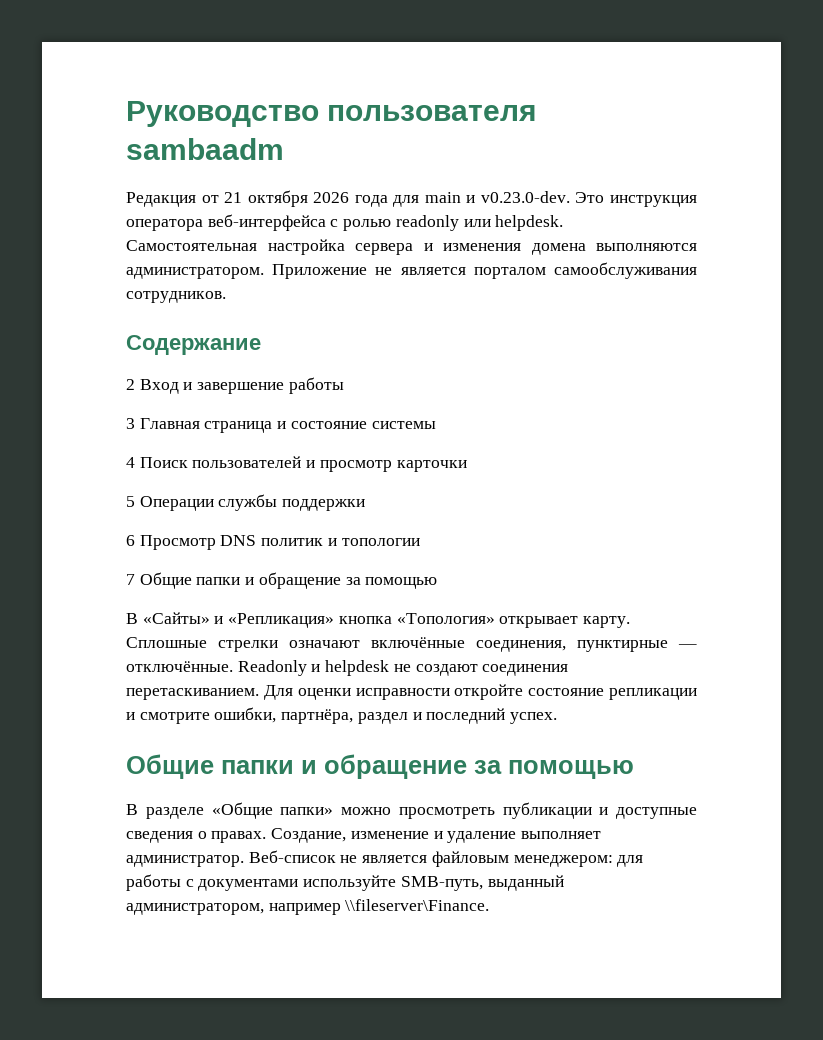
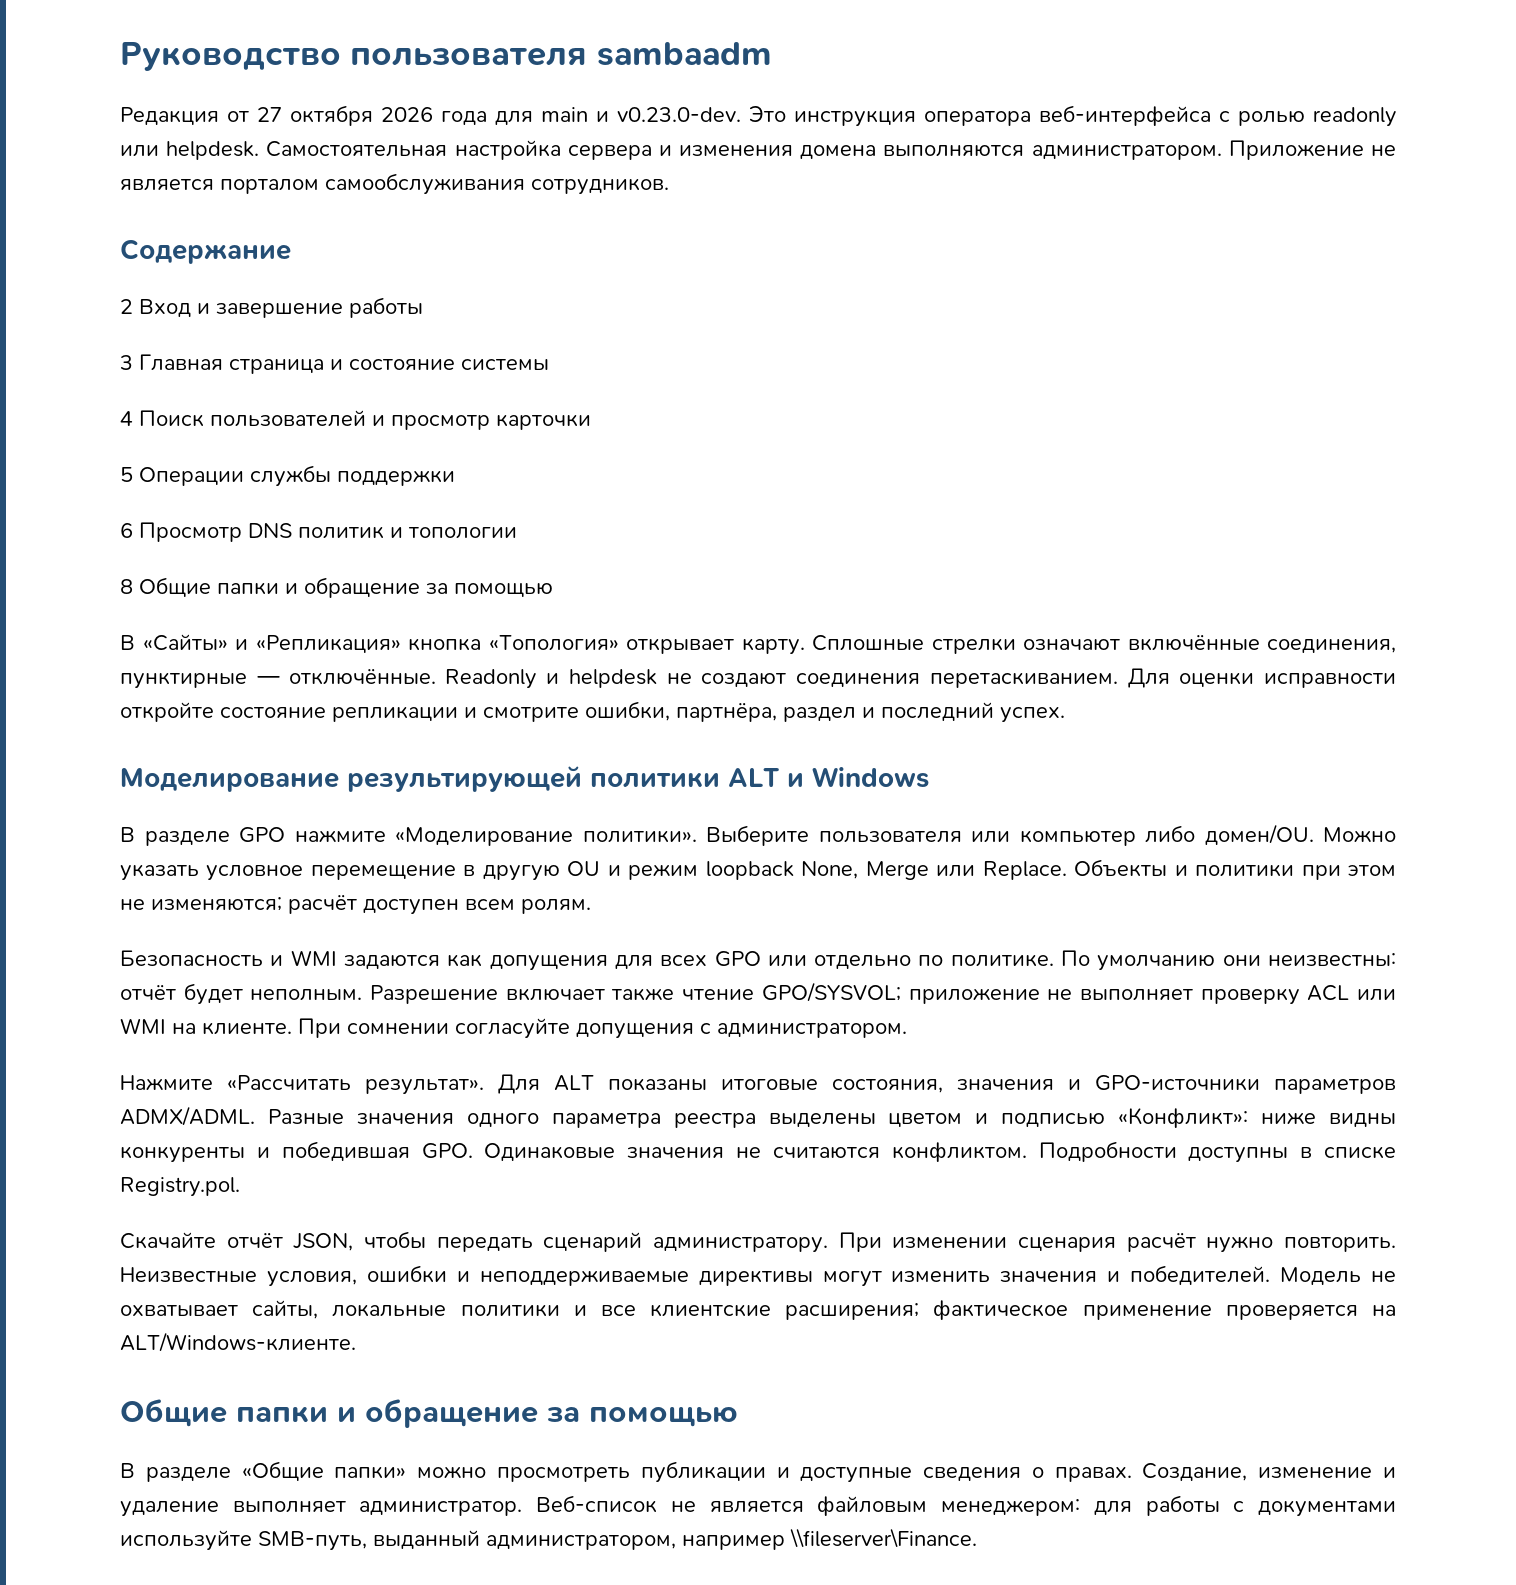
[224,192,243,203] 21 -> [257,107,282,122] 27
[126,574,135,585] 7 -> [120,579,133,594] 8
(558, 718) none -> [120,766,929,792] [120,824,1396,846] [120,859,1397,881] [120,895,591,915] [120,950,1396,971] [120,982,1396,1005] [120,1018,907,1039] [120,1074,1396,1095] [120,1106,1396,1128] [120,1141,1396,1163] [120,1177,240,1197] [120,1231,1396,1253] [120,1265,1396,1287] [120,1300,1396,1320] [120,1332,356,1352] // Моделирование результирующей политики ALT и Windows // В разделе GPO нажмите «Моделирование политики». Выберите пользователя или компьютер либо домен/OU. Можно указать условное перемещение в другую OU и режим loopback None, Merge или Replace. Объекты и политики при этом не изменяются; расчёт доступен всем ролям. // Безопасность и WMI задаются как допущения для всех GPO или отдельно по политике. По умолчанию они неизвестны: отчёт будет неполным. Разрешение включает также чтение GPO/SYSVOL; приложение не выполняет проверку ACL или WMI на клиенте. При сомнении согласуйте допущения с администратором. // Нажмите «Рассчитать результат». Для ALT показаны итоговые состояния, значения и GPO-источники параметров ADMX/ADML. Разные значения одного параметра реестра выделены цветом и подписью «Конфликт»: ниже видны конкуренты и победившая GPO. Одинаковые значения не считаются конфликтом. Подробности доступны в списке Registry.pol. // Скачайте отчёт JSON, чтобы передать сценарий администратору. При изменении сценария расчёт нужно повторить. Неизвестные условия, ошибки и неподдерживаемые директивы могут изменить значения и победителей. Модель не охватывает сайты, локальные политики и все клиентские расширения; фактическое применение проверяется на ALT/Windows-клиенте.

